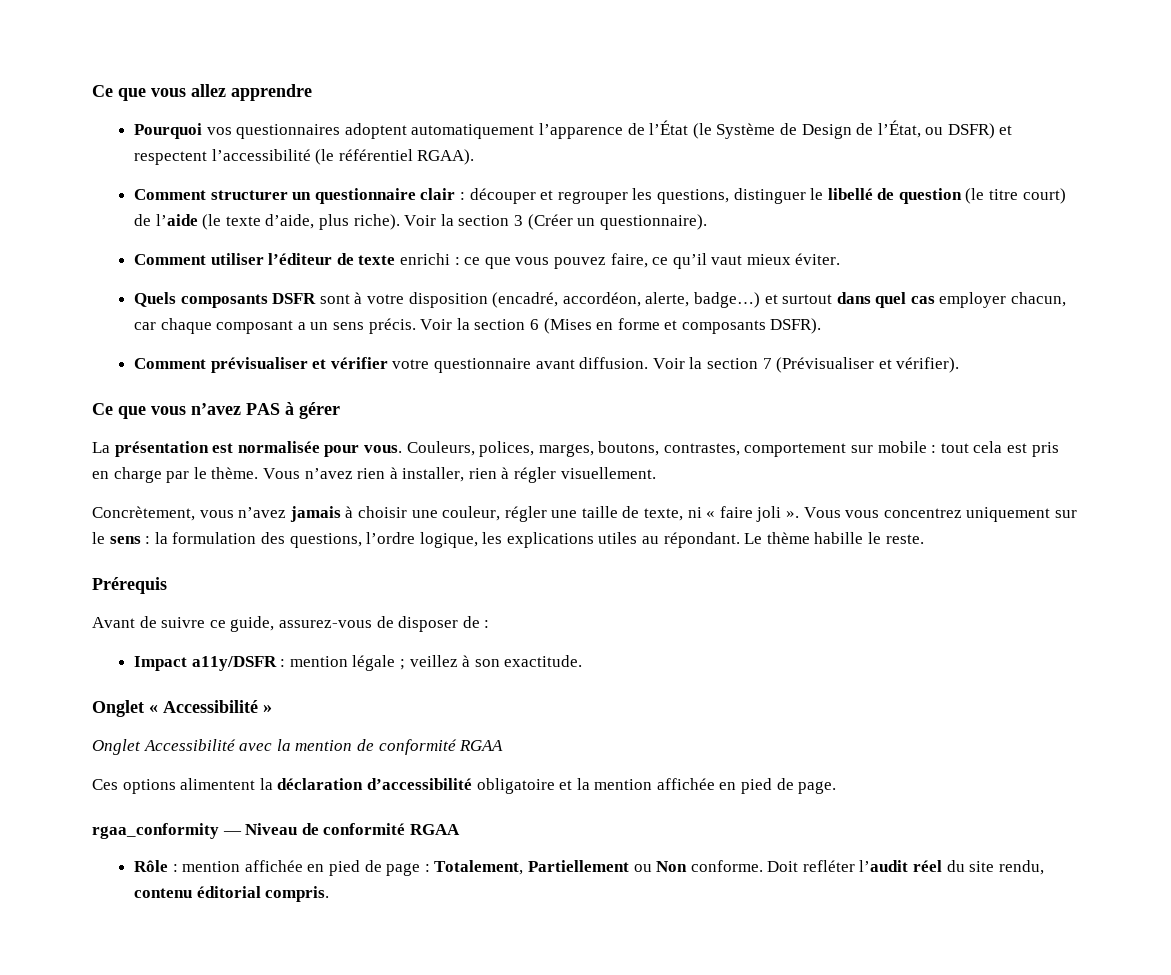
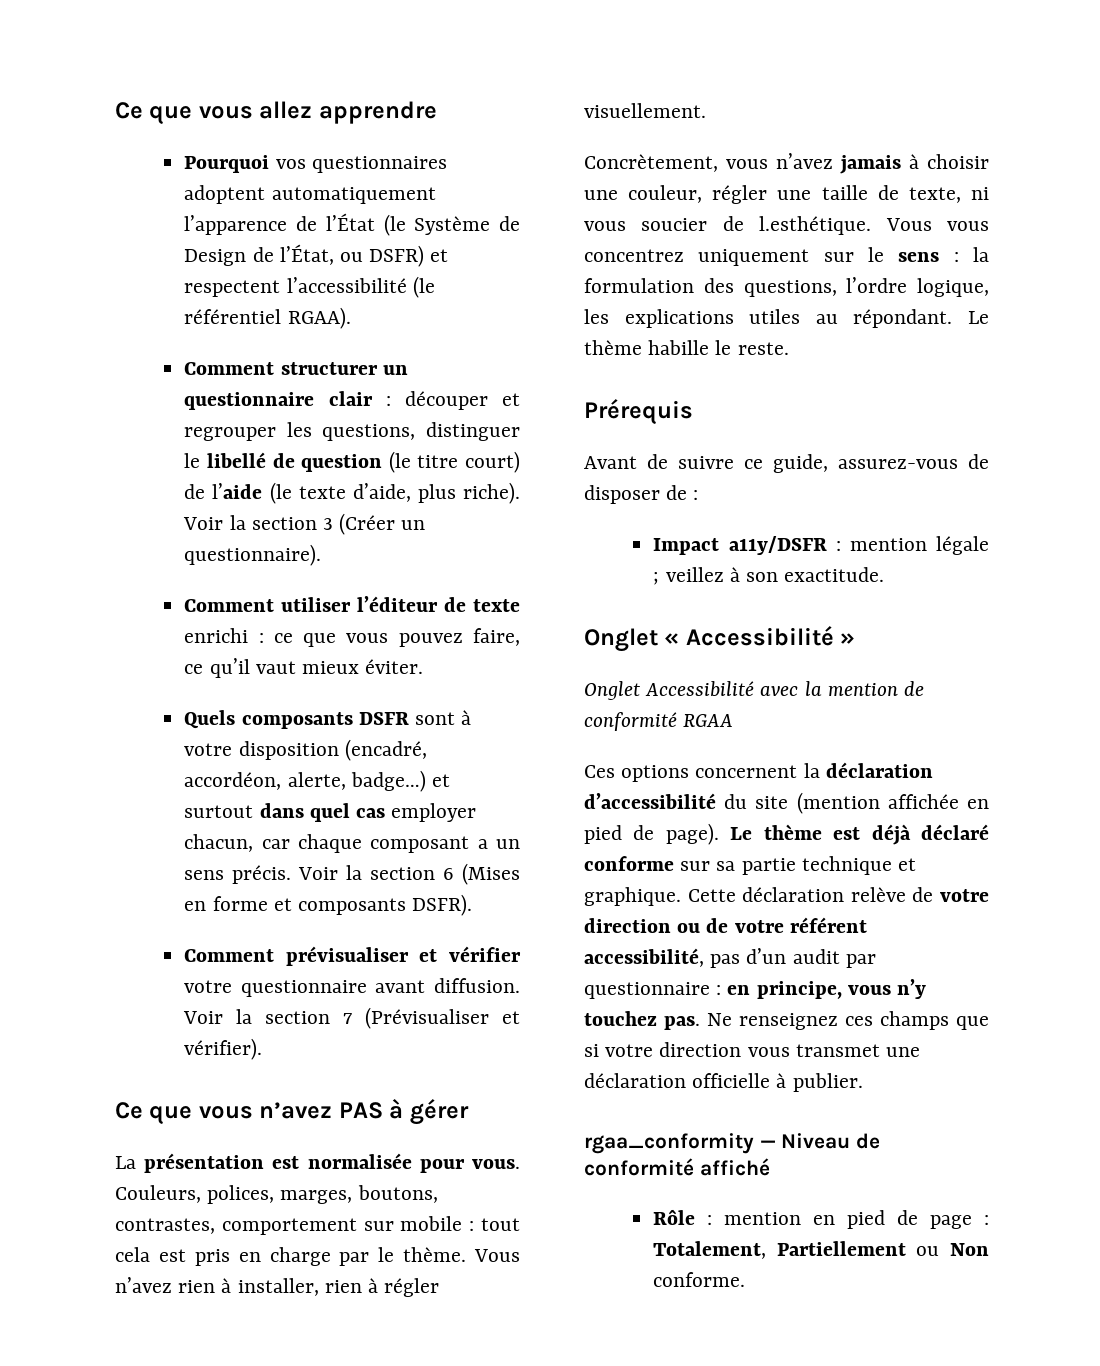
[706,506,800,522] « faire joli ». -> [584,216,872,235] vous soucier de l.esthétique.
[180,778,256,790] alimentent -> [695,765,798,778] concernent
[476,778,837,794] obligatoire et la mention affichée en pied de page. -> [724,792,989,814] [584,823,989,845] [584,856,917,875] [584,887,989,906] [584,917,867,933] [584,948,876,968] [584,979,927,999] [584,1011,989,1030] [584,1042,921,1057] [584,1073,863,1092] du site (mention affichée en pied de page). Le thème est déjà déclaré conforme sur sa partie technique et graphique. Cette déclaration relève de votre direction ou de votre référent accessibilité, pas d’un audit par questionnaire : en principe, vous n’y touchez pas. Ne renseignez ces champs que si votre direction vous transmet une déclaration officielle à publier.
[409,824,460,835] RGAA -> [699,1158,770,1176] affiché
[244,860,303,872] affichée -> (802, 1218) none
[767,860,1044,875] [134,886,330,902] Doit refléter l’audit réel du site rendu, contenu éditorial compris. -> (746, 1279) none

